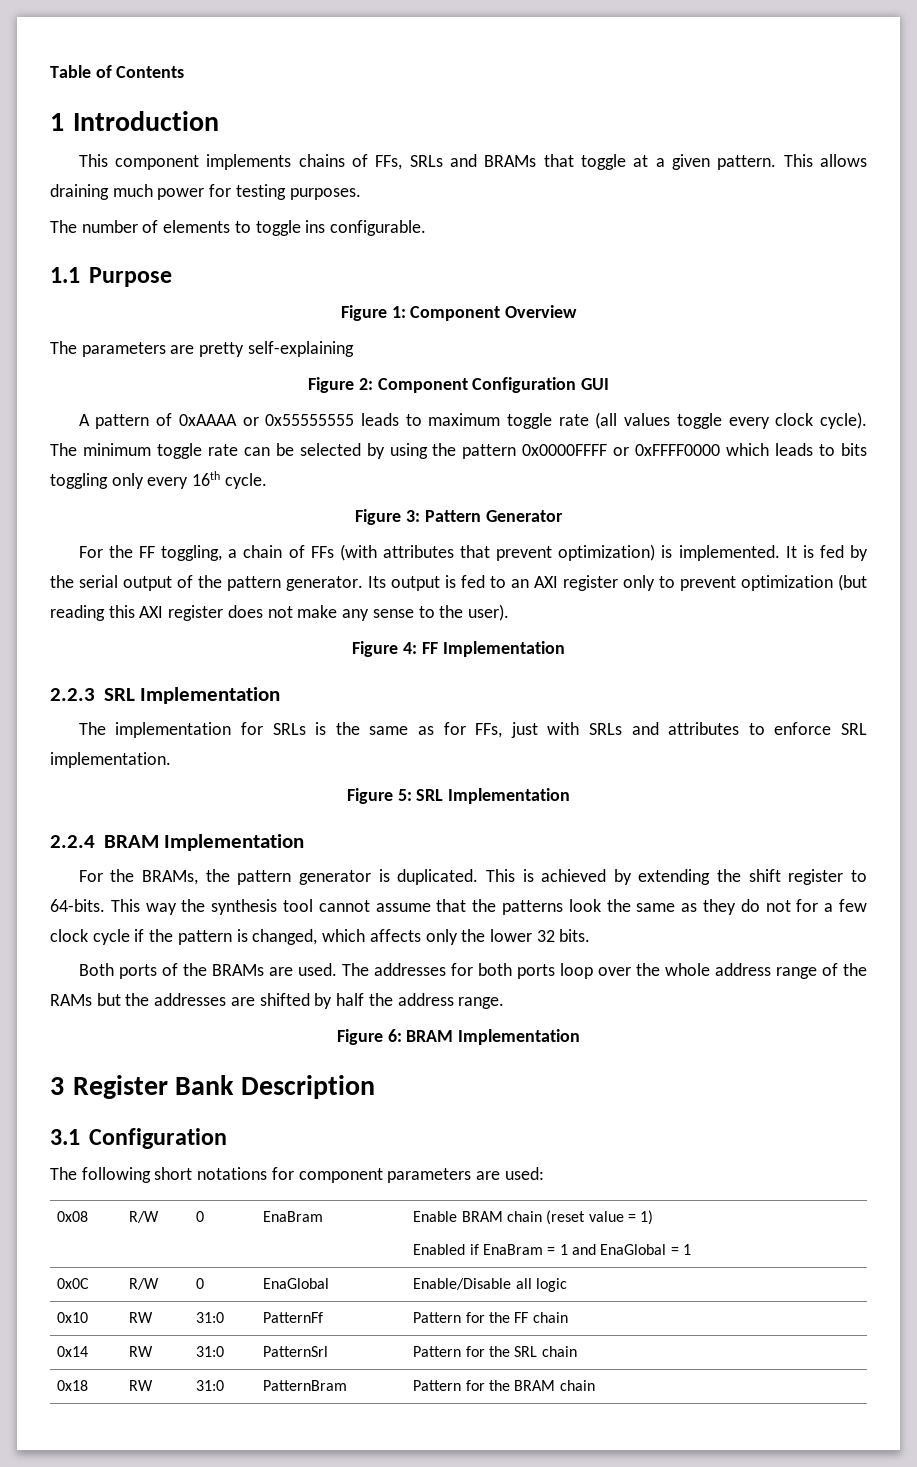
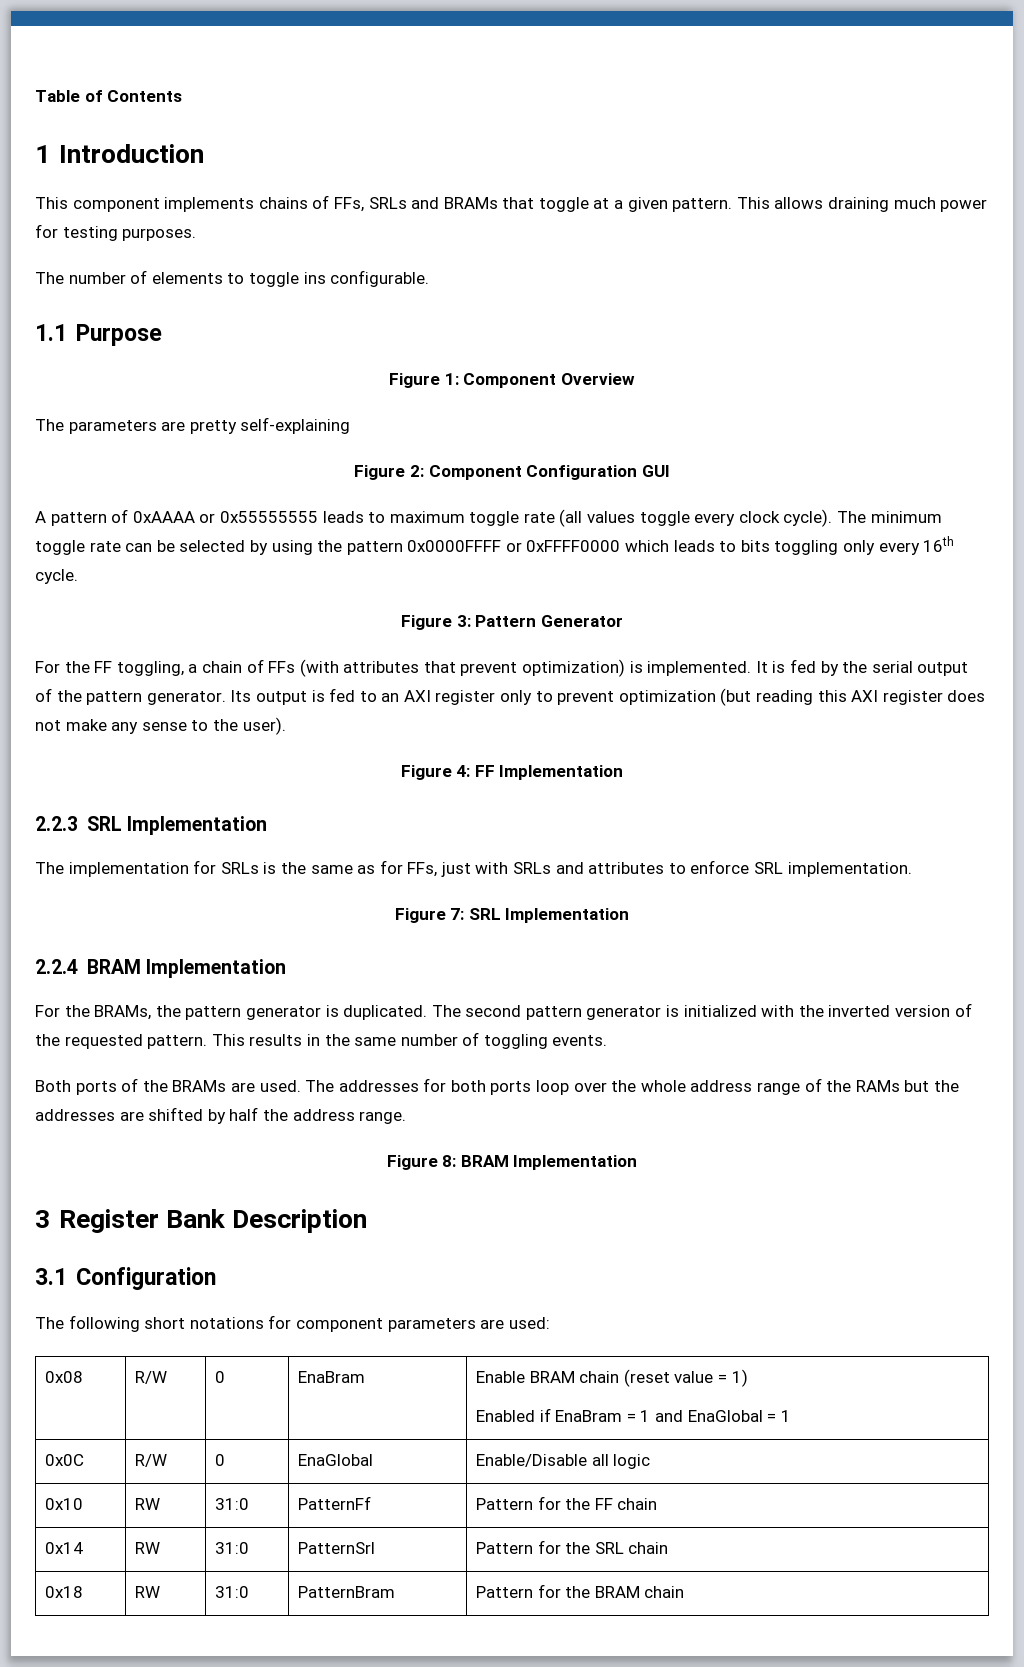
[397,789,412,801] 5: -> [450,908,465,920] 7:
[485,869,868,885] [50,899,867,915] [50,929,591,945] This is achieved by extending the shift register to 64-bits. This way the synthesis tool cannot assume that the patterns look the same as they do not for a few clock cycle if the pattern is changed, which affects only the lower 32 bits. -> [431,1003,972,1020] [35,1032,608,1049] The second pattern generator is initialized with the inverted version of the requested pattern. This results in the same number of toggling events.
[387,1029,402,1042] 6: -> [442,1155,457,1167] 8:

